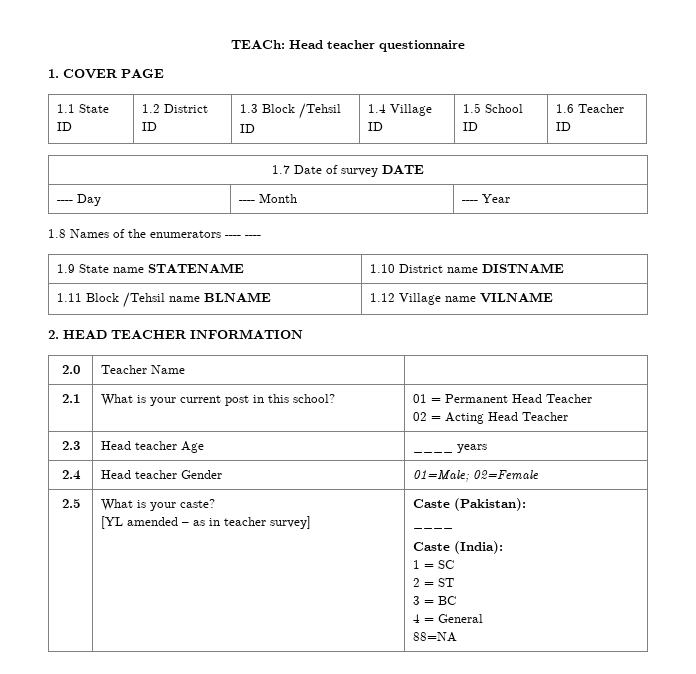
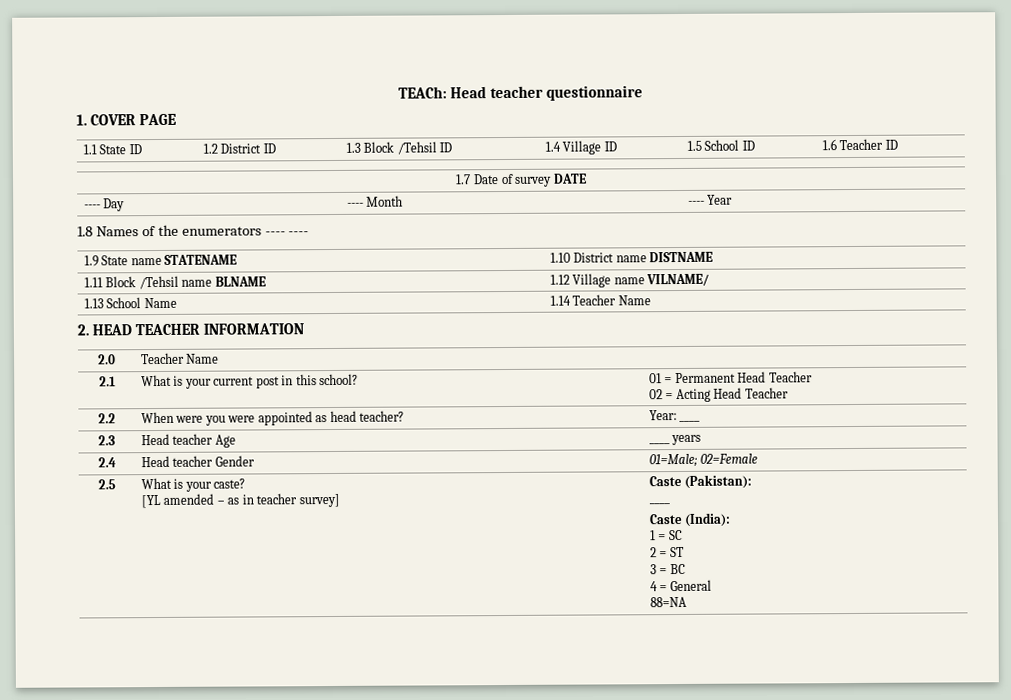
[480,292,554,303] VILNAME -> [646,273,711,287] [83,297,177,309] [549,294,651,306] VILNAME/ // 1.13 School Name | 1.14 Teacher Name
(569, 416) none -> [98,413,116,424] [140,410,405,426] [648,410,701,422] // 2.2 | When were you were appointed as head teacher? | Year: ____

